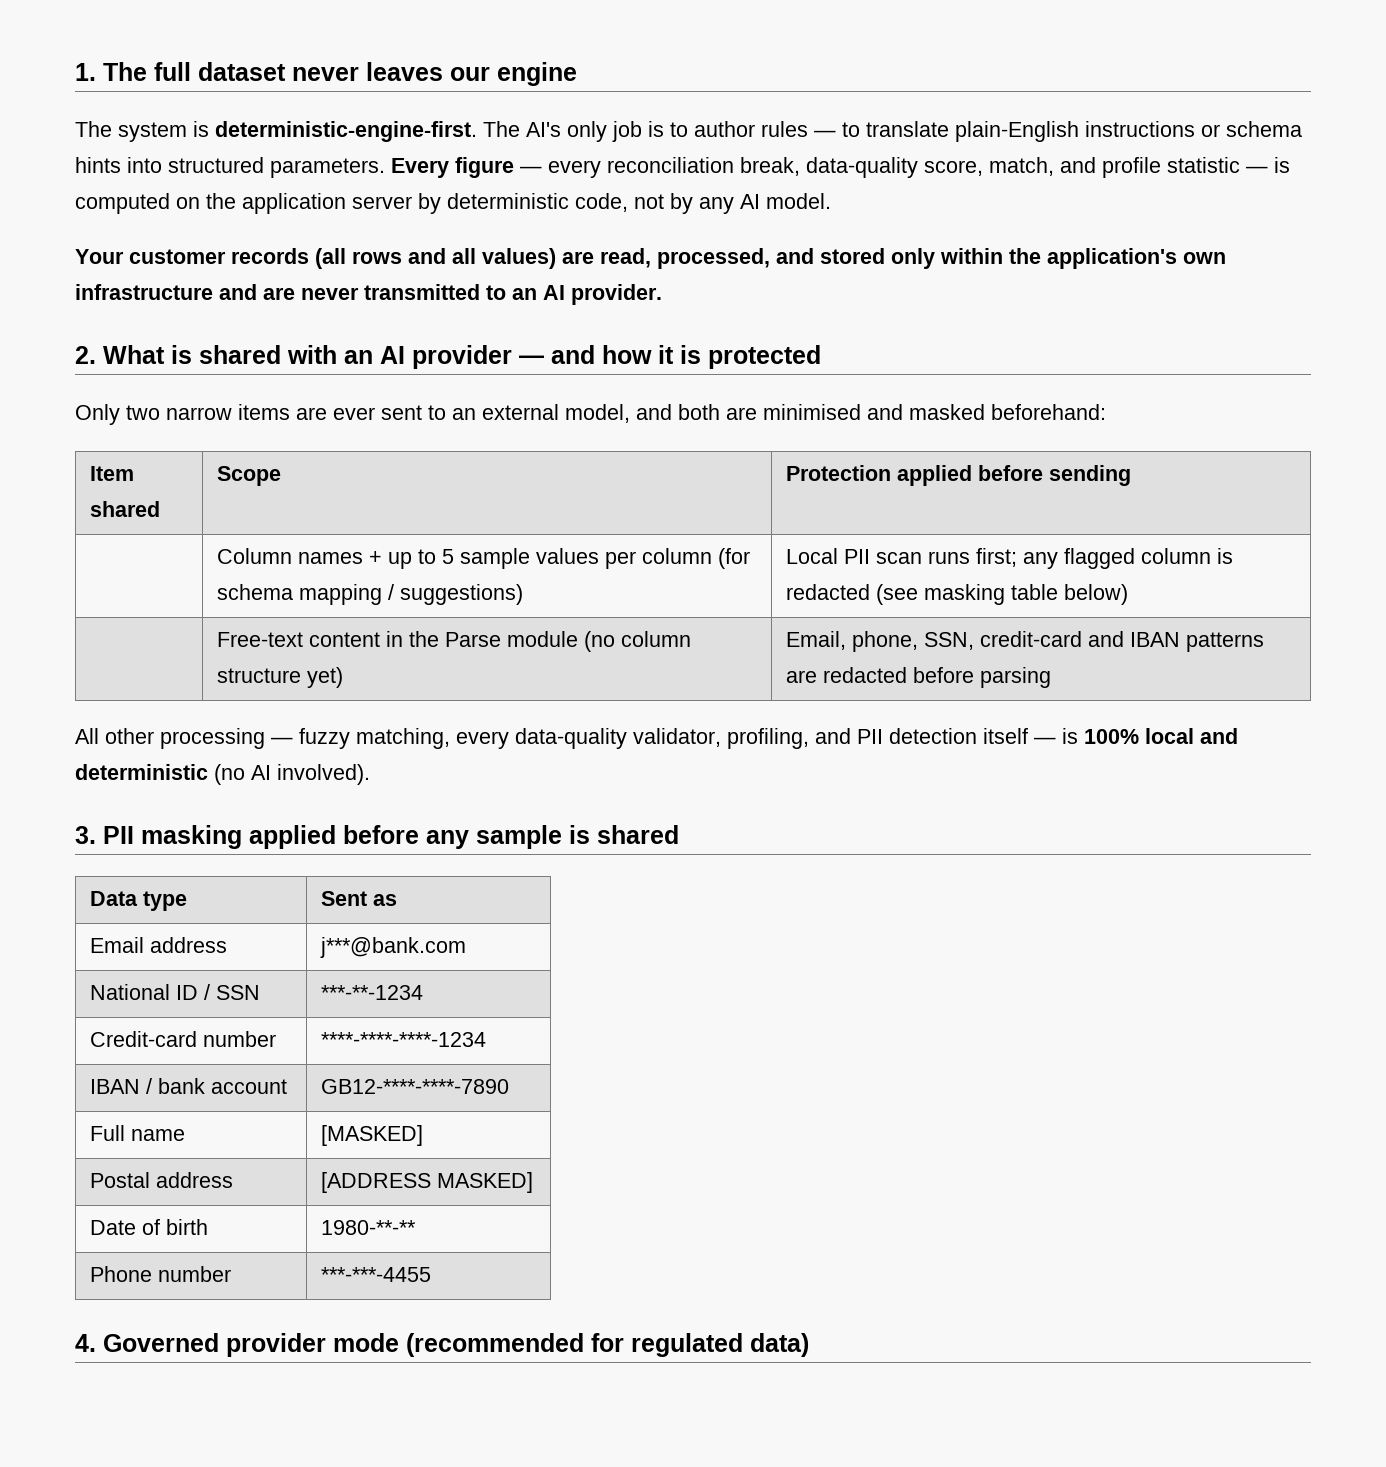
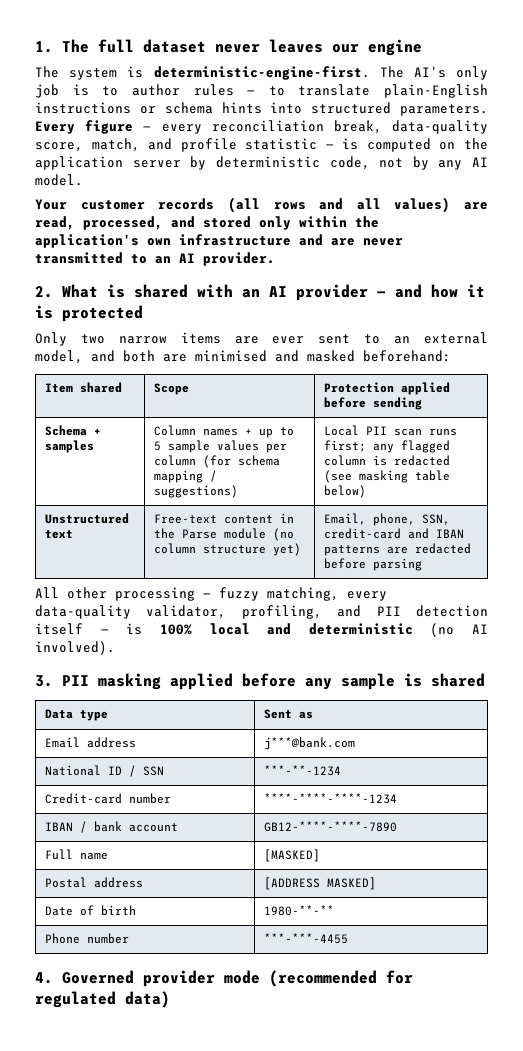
(1131, 475) none -> [45,425,102,436] [45,440,95,453] Schema + samples
(1128, 594) none -> [45,513,130,524] [45,530,74,539] Unstructured text

